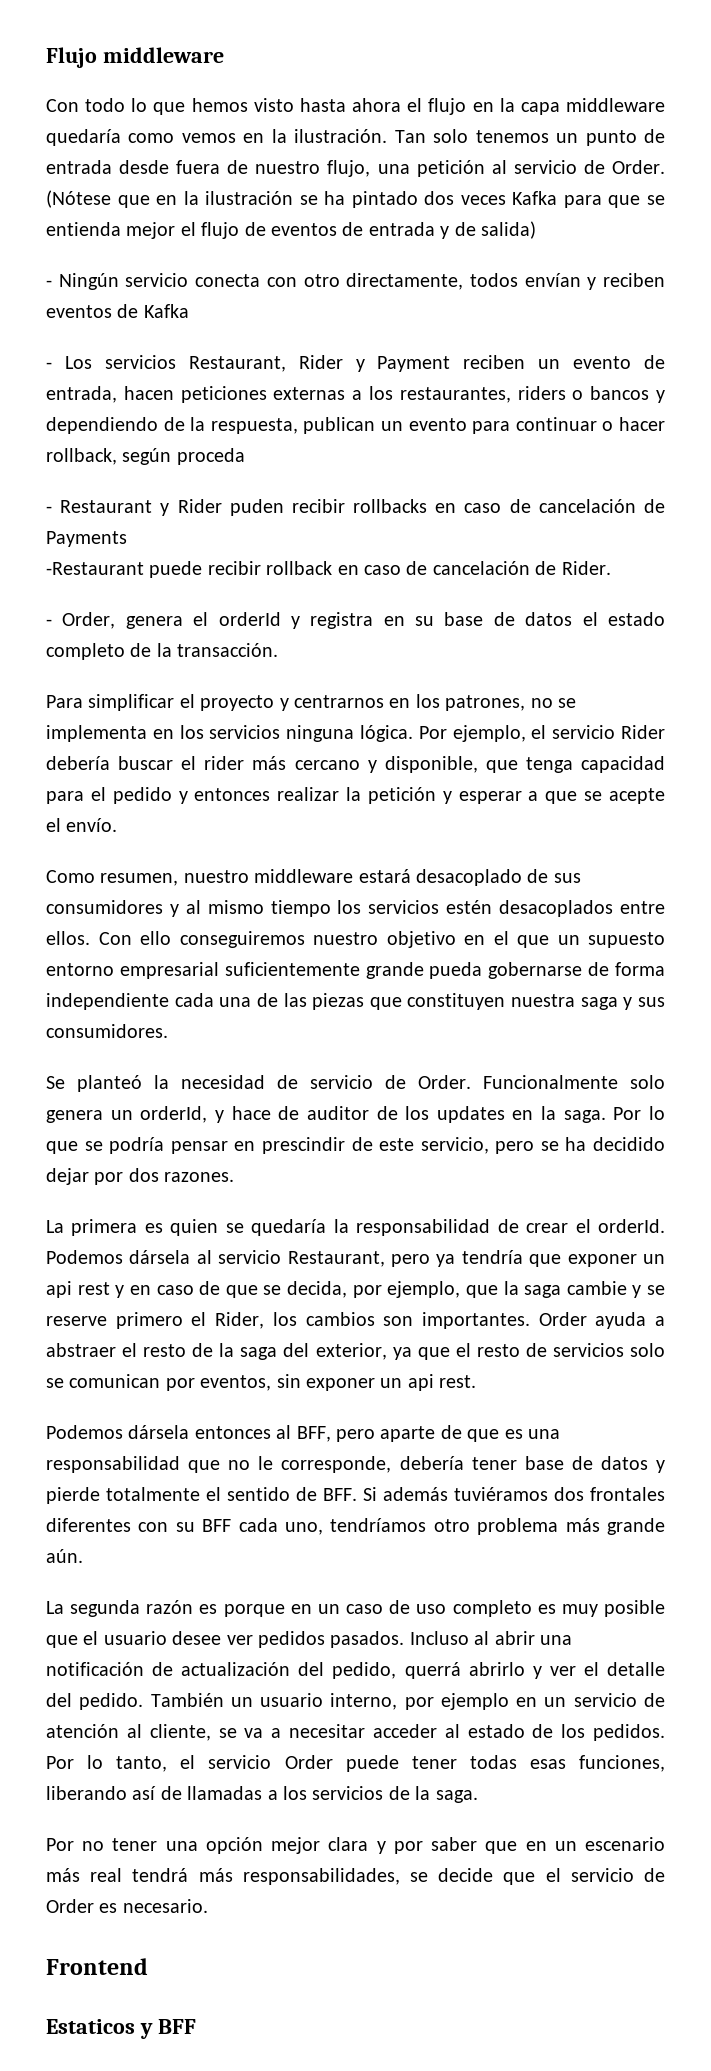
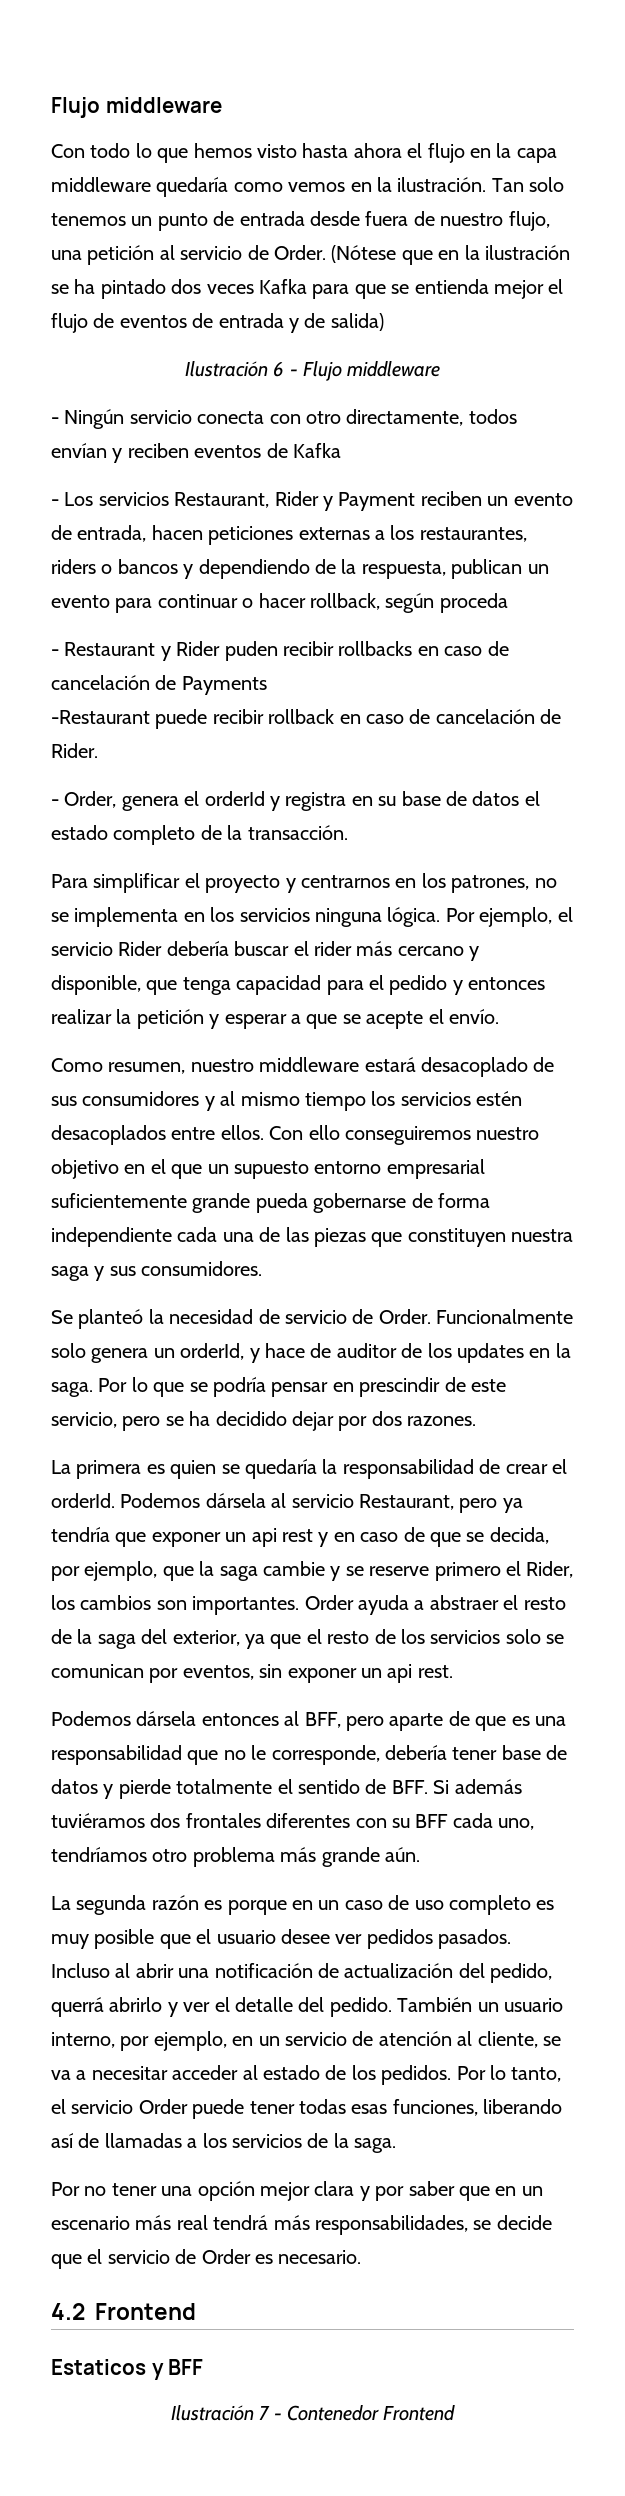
(536, 230) none -> [184,361,441,381] // Ilustración 6 - Flujo middleware
(547, 1350) none -> [401,1629,425,1644] los
[440,1693,509,1710] ejemplo -> [153,2031,227,2051] ejemplo,
(208, 1906) none -> [51,2303,85,2320] 4.2
(196, 2026) none -> [170,2405,456,2421] // Ilustración 7 - Contenedor Frontend

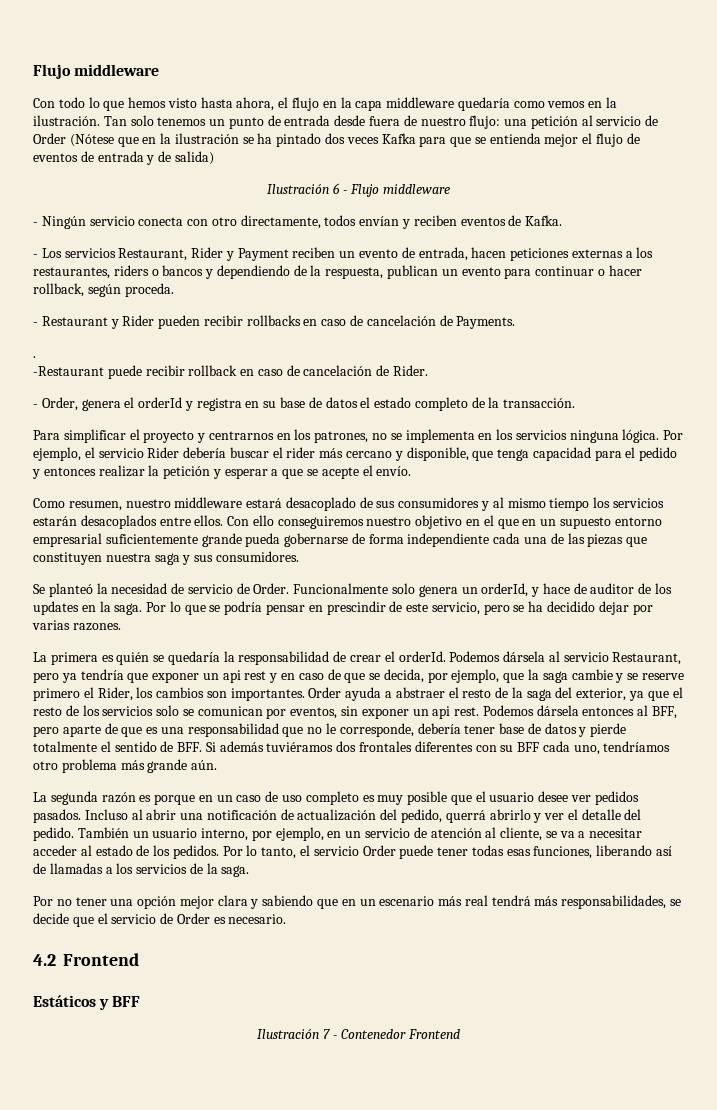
[353,143,402,158] ahora -> [236,97,275,111] ahora,
[508,211,550,231] flujo, -> [469,115,501,129] flujo:
[274,245,326,260] Order. -> [33,133,66,144] Order
[293,443,341,458] Kafka -> [525,215,563,226] Kafka.
[439,593,508,613] proceda -> [124,283,174,297] proceda.
[224,641,278,661] puden -> [158,315,201,329] pueden
[181,676,267,695] Payments -> [456,316,516,329] [33,356,36,358] Payments. // .
[476,1091,523,1106] estén -> [33,516,77,526] estarán
(203, 1171) none -> [522,519,537,526] en
[371,1411,402,1426] dos -> [32,620,70,630] varias
[170,1460,217,1479] quien -> [116,652,150,665] quién
(453, 1671) // -> (480, 711) none
[375,2181,455,2201] por saber -> [262,895,314,906] sabiendo
[51,2359,146,2375] Estaticos -> [33,995,96,1007] Estáticos

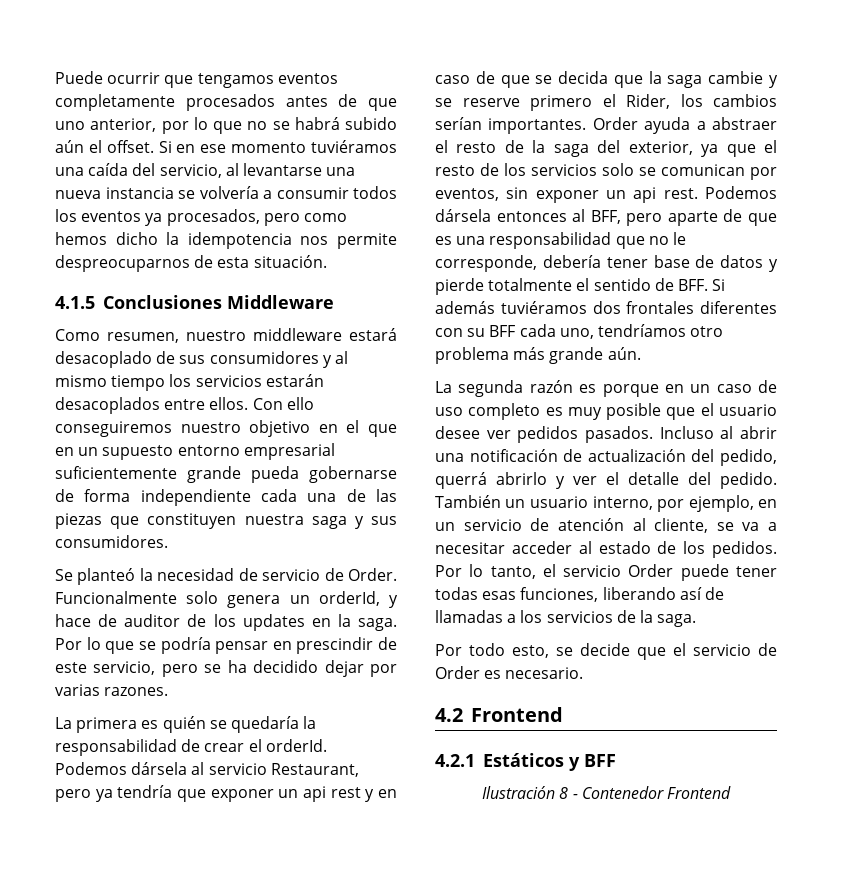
[33,64,160,79] [33,97,618,111] [33,115,659,129] [33,133,640,147] [33,151,214,165] [267,183,450,197] [33,215,563,229] [33,247,654,261] [33,265,642,279] [33,283,174,297] [33,315,516,329] [33,356,36,358] [33,365,429,379] [33,397,576,411] [33,429,684,443] [33,447,678,461] [32,465,412,479] Flujo middleware // Con todo lo que hemos visto hasta ahora, el flujo en la capa middleware quedaría como vemos en la ilustración. Tan solo tenemos un punto de entrada desde fuera de nuestro flujo: una petición al servicio de Order (Nótese que en la ilustración se ha pintado dos veces Kafka para que se entienda mejor el flujo de eventos de entrada y de salida) // Ilustración 6 - Flujo middleware // - Ningún servicio conecta con otro directamente, todos envían y reciben eventos de Kafka. // - Los servicios Restaurant, Rider y Payment reciben un evento de entrada, hacen peticiones externas a los restaurantes, riders o bancos y dependiendo de la respuesta, publican un evento para continuar o hacer rollback, según proceda. // - Restaurant y Rider pueden recibir rollbacks en caso de cancelación de Payments. // . // -Restaurant puede recibir rollback en caso de cancelación de Rider. // - Order, genera el orderId y registra en su base de datos el estado completo de la transacción. // Para simplificar el proyecto y centrarnos en los patrones, no se implementa en los servicios ninguna lógica. Por ejemplo, el servicio Rider debería buscar el rider más cercano y disponible, que tenga capacidad para el pedido y entonces realizar la petición y esperar a que se acepte el envío. -> [55,71,338,88] [55,94,397,111] [55,117,397,134] [55,140,397,153] [55,163,356,178] [55,186,397,199] [55,209,347,226] [55,232,397,249] [55,255,327,272] [55,295,334,309] Puede ocurrir que tengamos eventos completamente procesados antes de que uno anterior, por lo que no se habrá subido aún el offset. Si en ese momento tuviéramos una caída del servicio, al levantarse una nueva instancia se volvería a consumir todos los eventos ya procesados, pero como hemos dicho la idempotencia nos permite despreocuparnos de esta situación. // 4.1.5 Conclusiones Middleware
[383,669,500,683] decida, por ejemplo, -> [558,71,609,84] decida
[206,691,227,698] son -> [435,117,482,130] serían
[56,895,667,909] no tener una opción mejor clara y sabiendo que en un escenario más real tendrá más responsabilidades, -> [469,643,549,658] todo esto,
(139, 959) none -> [435,754,475,767] 4.2.1
[323,1029,331,1039] 7 -> [559,787,569,799] 8

